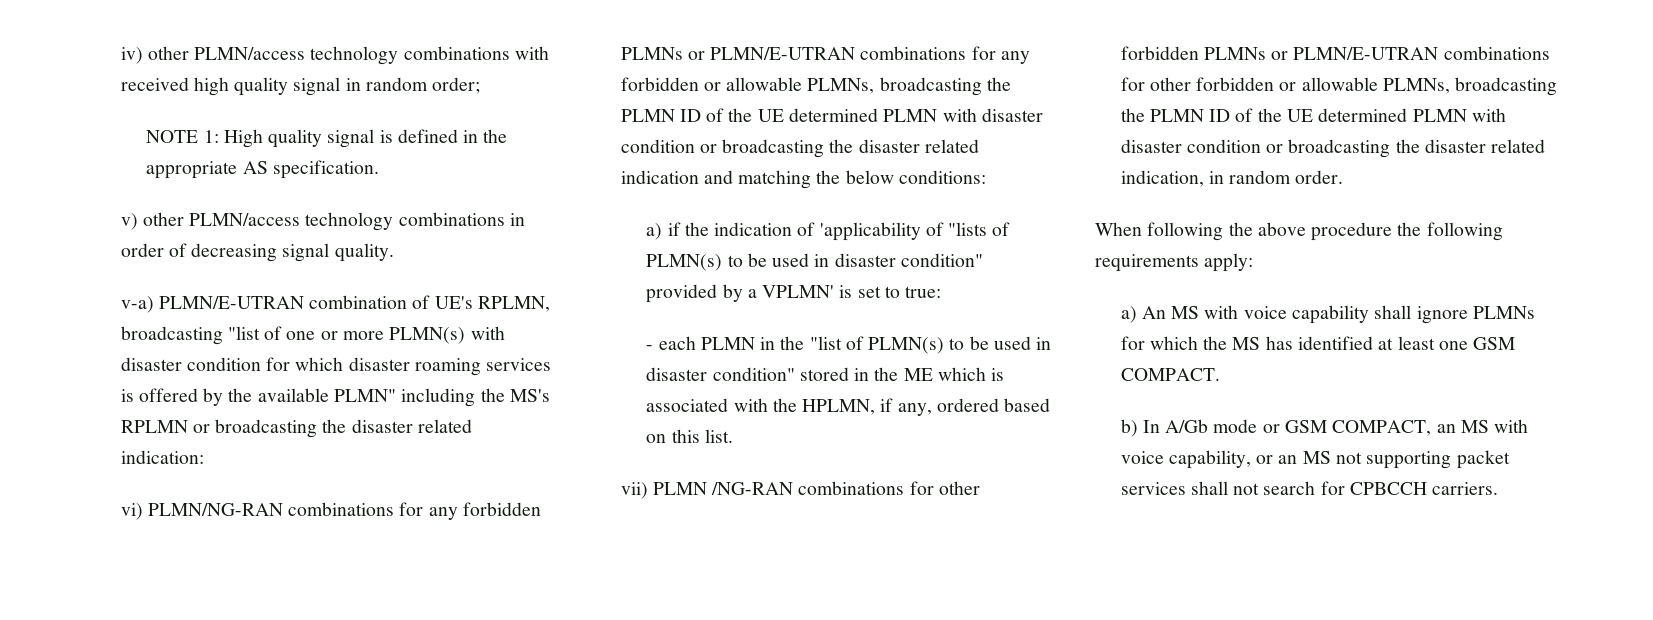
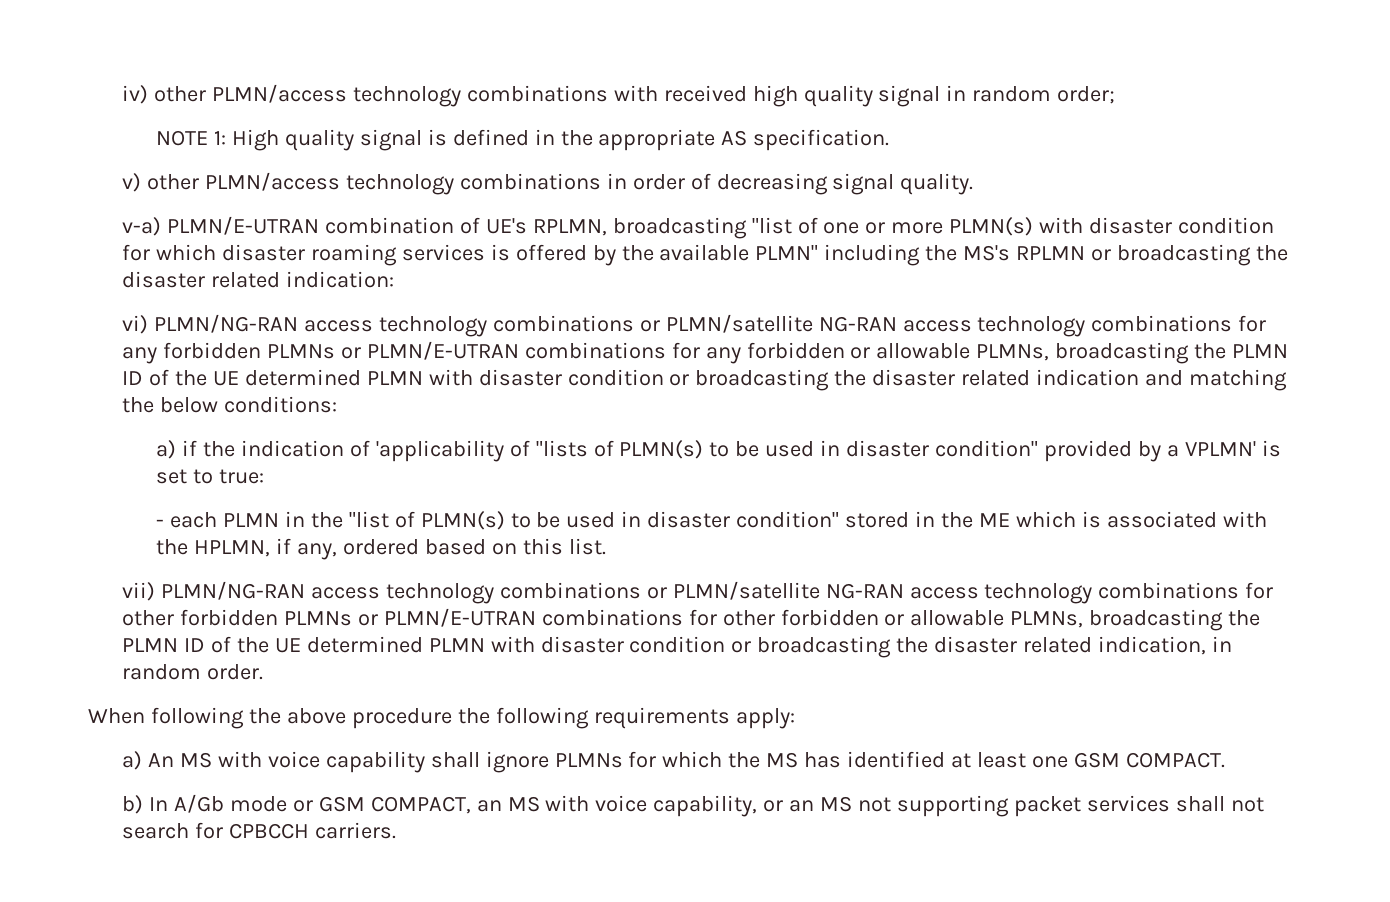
(283, 509) none -> [303,314,1086,337] access technology combinations or PLMN/satellite NG-RAN access technology
[652,482,794,495] PLMN /NG-RAN -> [160,581,1093,604] PLMN/NG-RAN access technology combinations or PLMN/satellite NG-RAN access technology

